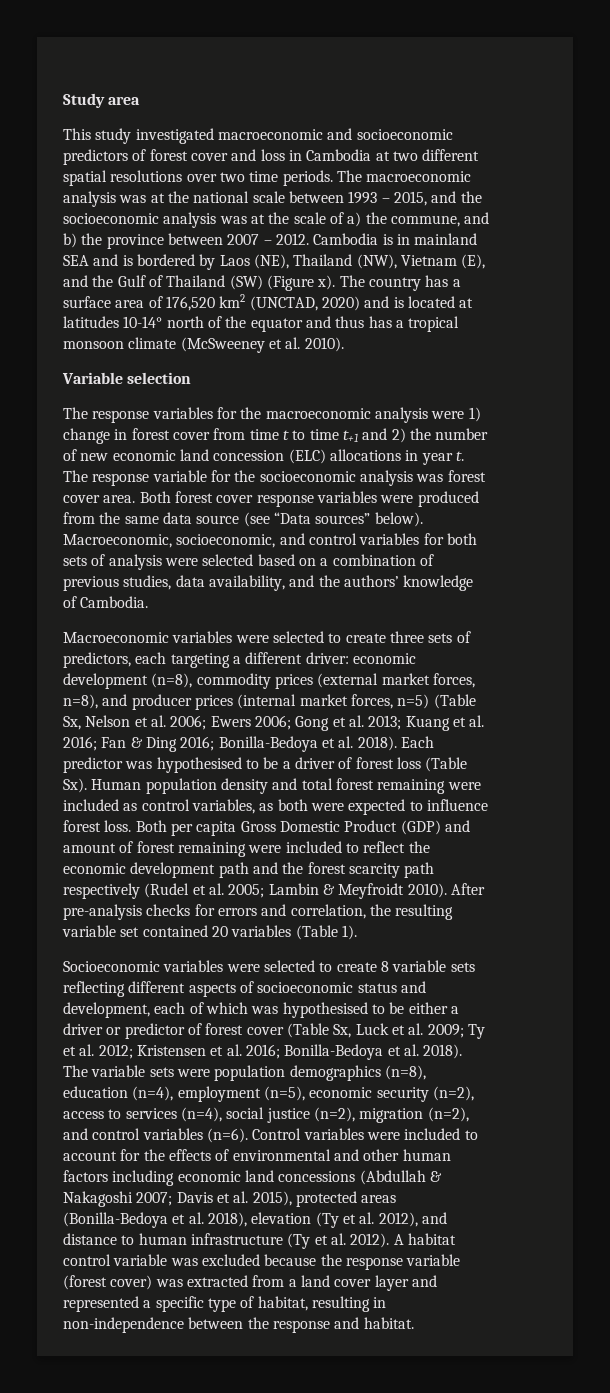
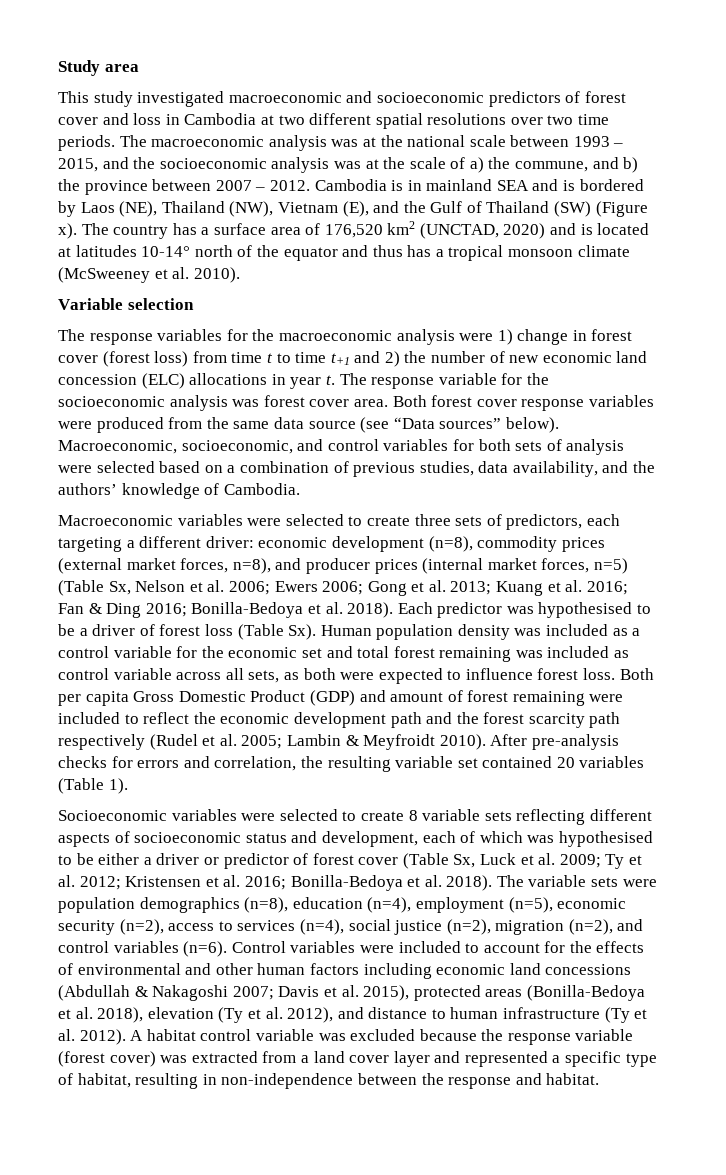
(210, 436) none -> [102,351,189,367] (forest loss)
(268, 786) none -> [514,624,641,636] [58,646,322,658] was included as a control variable for the economic set
[447,782,481,790] were -> [515,650,543,658] was
[191,799,255,814] variables, -> [113,668,280,683] variable across all sets,

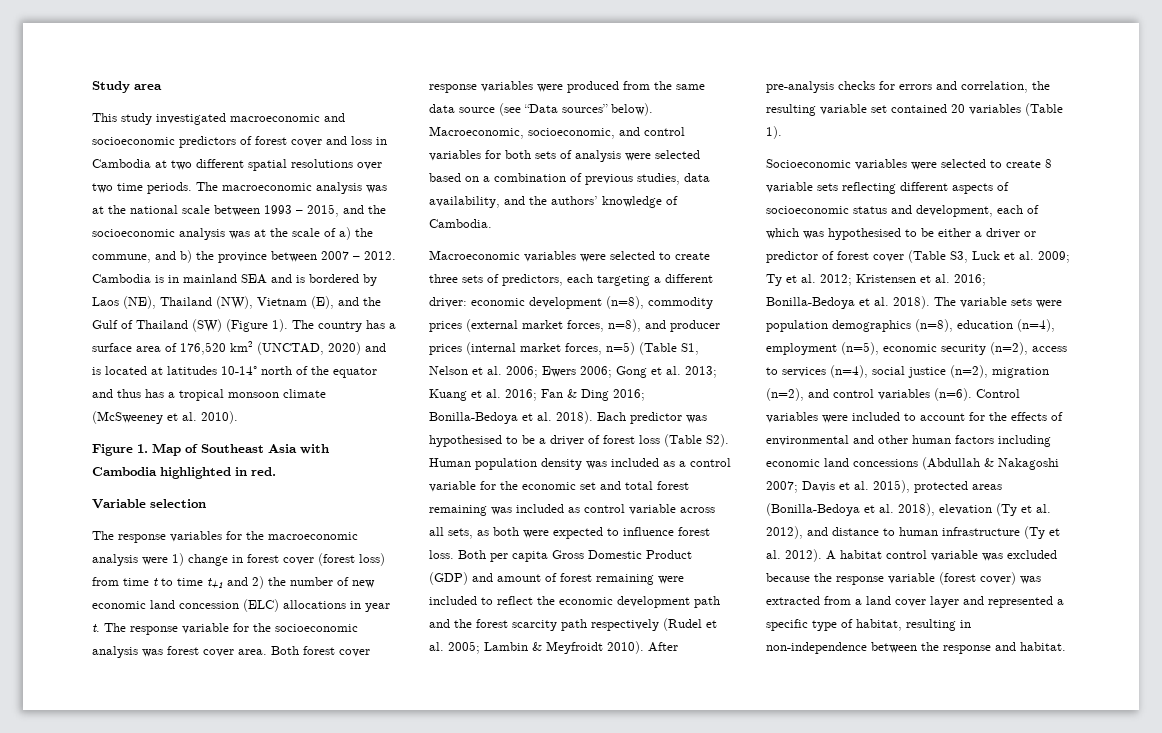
[58,223,77,239] x). -> [272,319,288,332] 1).
(240, 275) none -> [92,443,329,456] [92,467,276,479] // Figure 1. Map of Southeast Asia with Cambodia highlighted in red.
[108,581,131,595] Sx, -> [681,343,699,355] S1,
[288,624,317,640] Sx). -> [706,434,729,447] S2).
[453,854,476,868] Sx, -> [950,251,968,263] S3,

